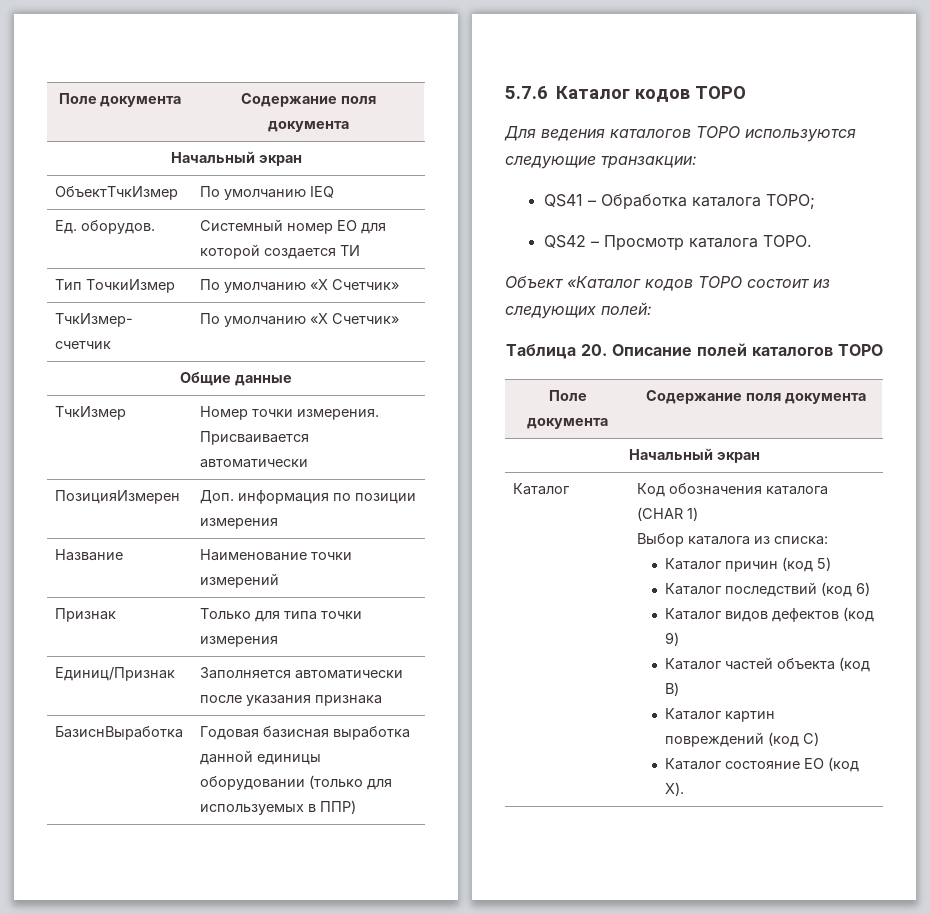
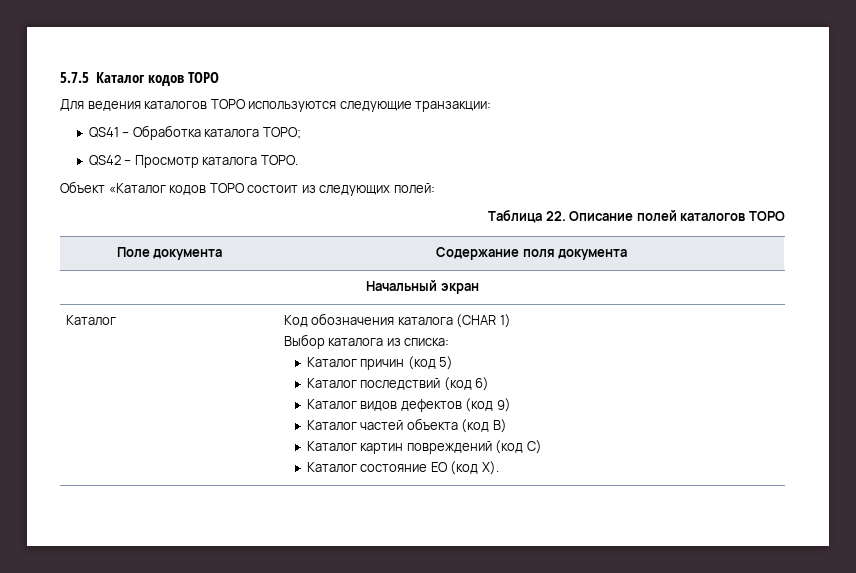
[58,93,182,107] [241,93,376,107] [268,121,349,132] [170,151,302,166] [54,186,178,200] [199,186,334,200] [54,220,155,234] [199,219,386,234] [199,244,360,259] [54,279,175,293] [199,279,399,293] [54,313,133,327] [54,341,111,349] [199,313,399,327] [180,372,292,386] [54,406,126,420] [199,406,379,420] [199,431,309,445] [199,459,308,468] [54,490,180,504] [199,490,416,504] [199,518,278,529] [54,549,123,561] [199,549,352,561] [199,573,279,588] [54,608,116,622] [199,608,362,622] [199,636,278,647] [54,667,175,681] [199,667,403,679] [199,695,382,706] [54,726,183,740] [199,726,410,740] [199,750,321,765] [199,775,392,790] [199,800,356,815] [505,86,548,99] Поле документа | Содержание поля документа // Начальный экран // ОбъектТчкИзмер | По умолчанию IEQ // Ед. оборудов. | Системный номер ЕО для которой создается ТИ // Тип ТочкиИзмер | По умолчанию «X Счетчик» // ТчкИзмер- счетчик | По умолчанию «X Счетчик» // Общие данные // ТчкИзмер | Номер точки измерения. Присваивается автоматически // ПозицияИзмерен | Доп. информация по позиции измерения // Название | Наименование точки измерений // Признак | Только для типа точки измерения // Единиц/Признак | Заполняется автоматически после указания признака // БазиснВыработка | Годовая базисная выработка данной единицы оборудовании (только для используемых в ППР) // 5.7.6 -> [60,72,89,83] 5.7.5
[581,344,607,356] 20. -> [545,211,566,221] 22.

